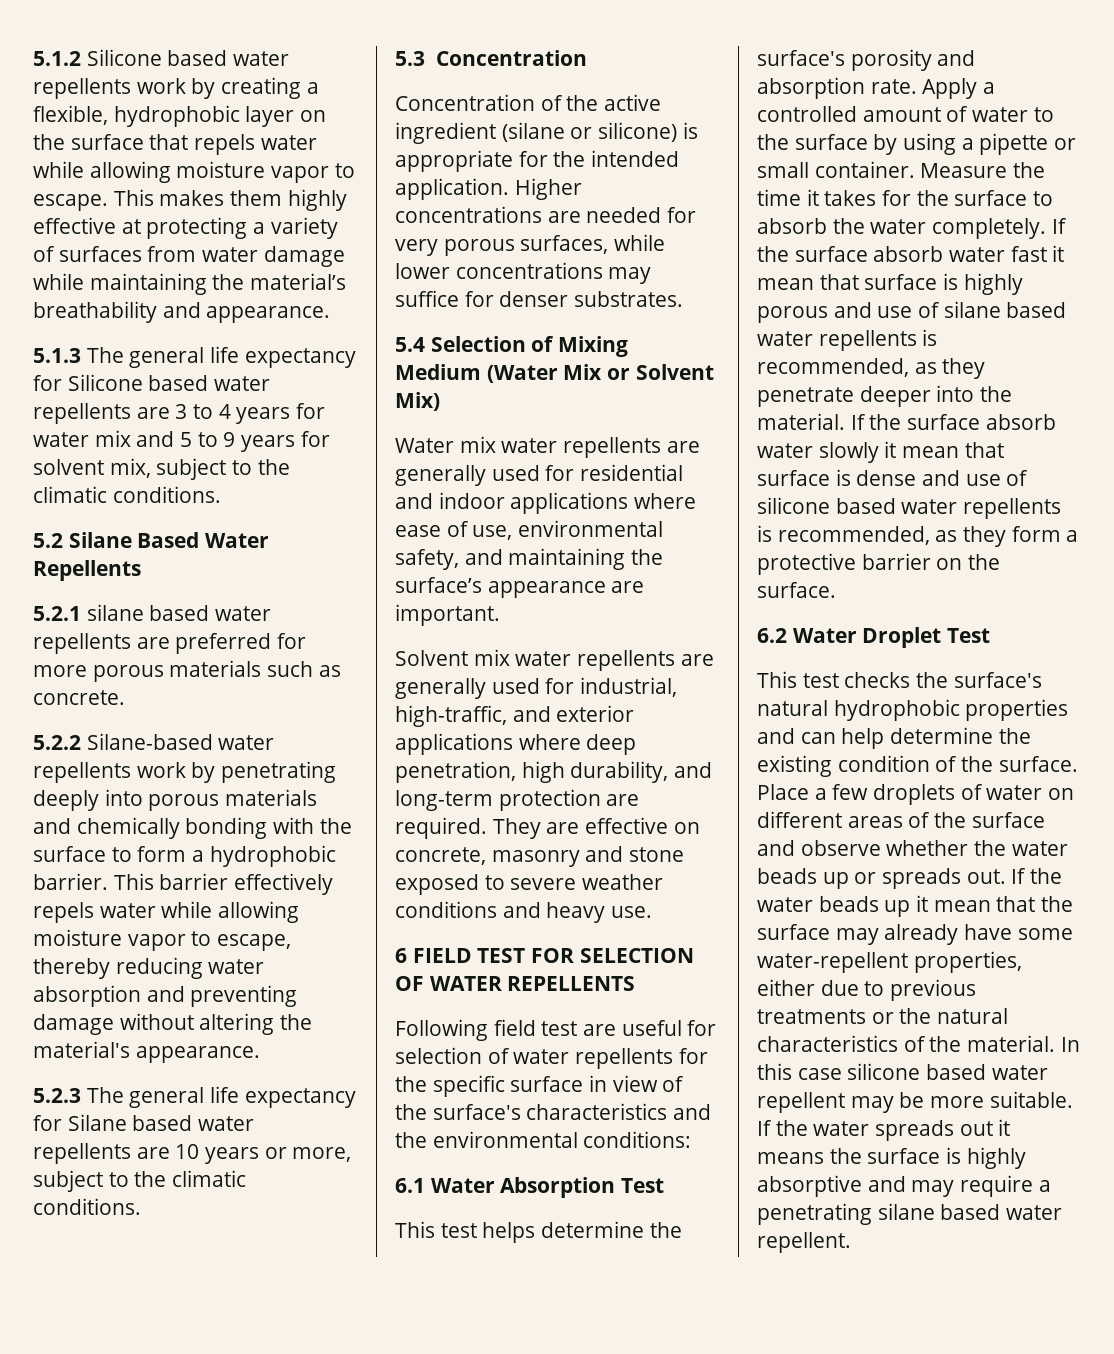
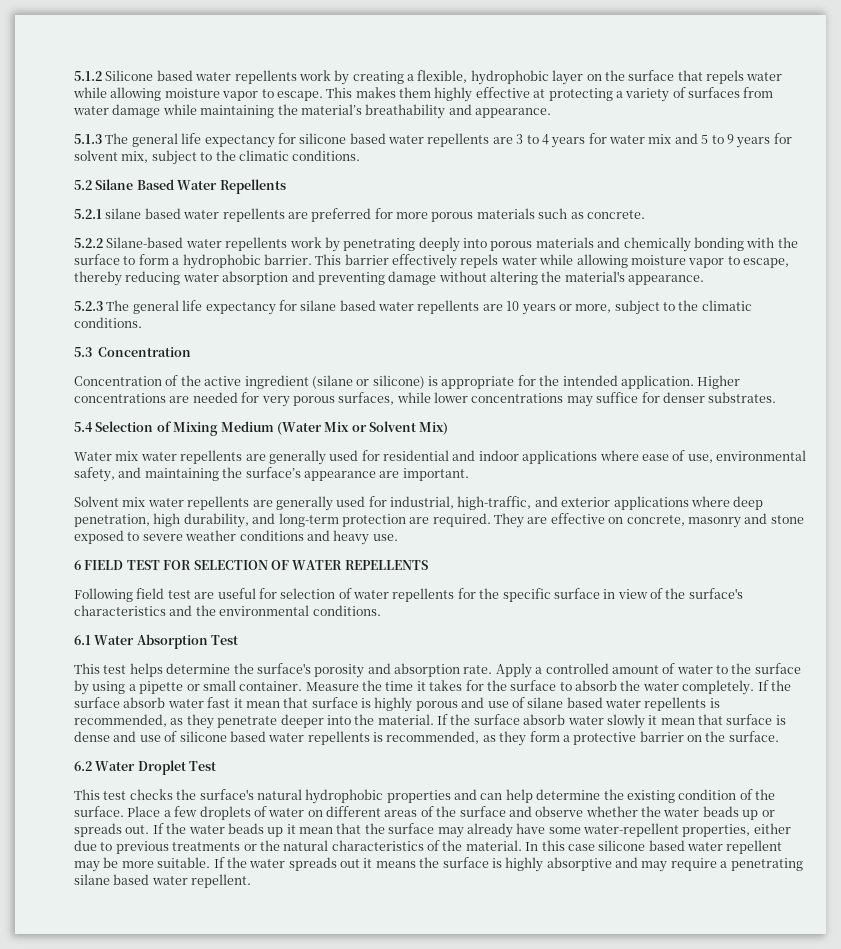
[67,374,143,391] Silicone -> [299,133,347,144] silicone
[67,1114,127,1131] Silane -> [300,300,337,311] silane
[583,1131,692,1148] conditions: -> [312,605,381,616] conditions.

